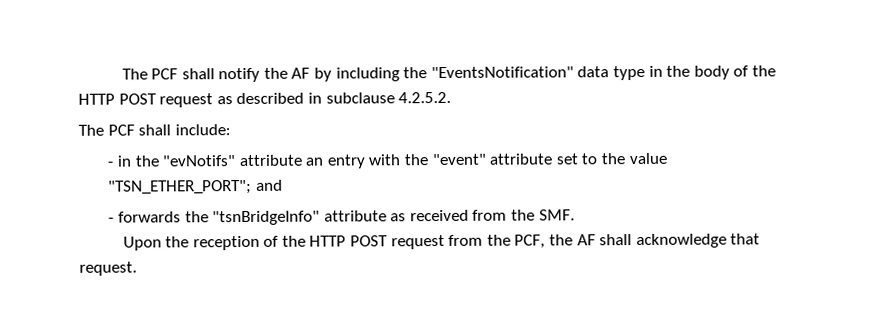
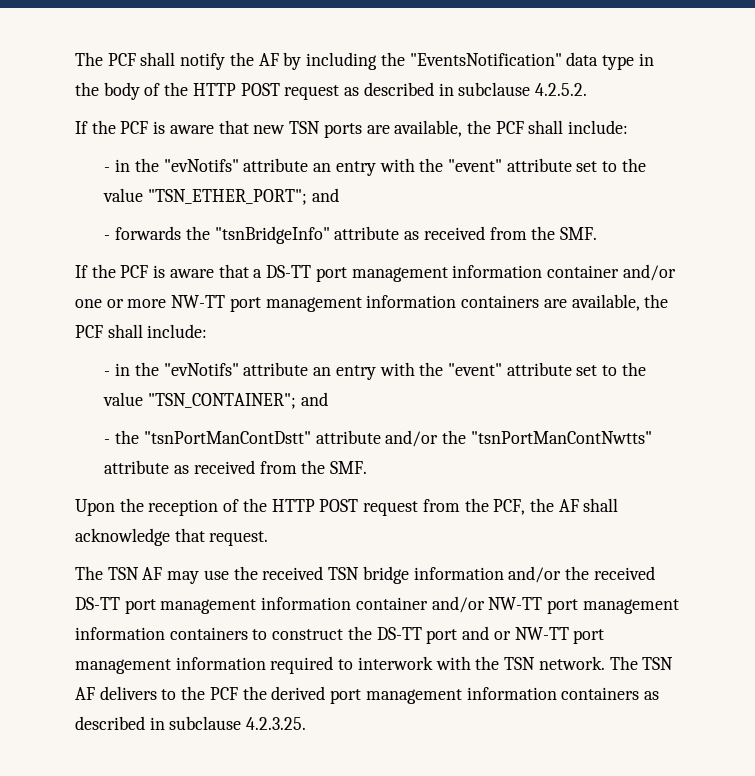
[78,124,104,136] The -> [75,120,491,138] If the PCF is aware that new TSN ports are available, the
(575, 215) none -> [75,264,676,282] [75,294,669,312] [75,324,208,338] [104,362,646,380] [103,392,328,409] [104,430,652,447] [104,460,368,474] // If the PCF is aware that a DS-TT port management information container and/or one or more NW-TT port management information containers are available, the PCF shall include: // - in the "evNotifs" attribute an entry with the "event" attribute set to the value "TSN_CONTAINER"; and // - the "tsnPortManContDstt" attribute and/or the "tsnPortManContNwtts" attribute as received from the SMF.
(137, 268) none -> [75,566,655,584] [75,596,679,614] [75,626,605,644] [75,656,674,674] [75,686,659,704] [75,716,307,730] // The TSN AF may use the received TSN bridge information and/or the received DS-TT port management information container and/or NW-TT port management information containers to construct the DS-TT port and or NW-TT port management information required to interwork with the TSN network. The TSN AF delivers to the PCF the derived port management information containers as described in subclause 4.2.3.25.

